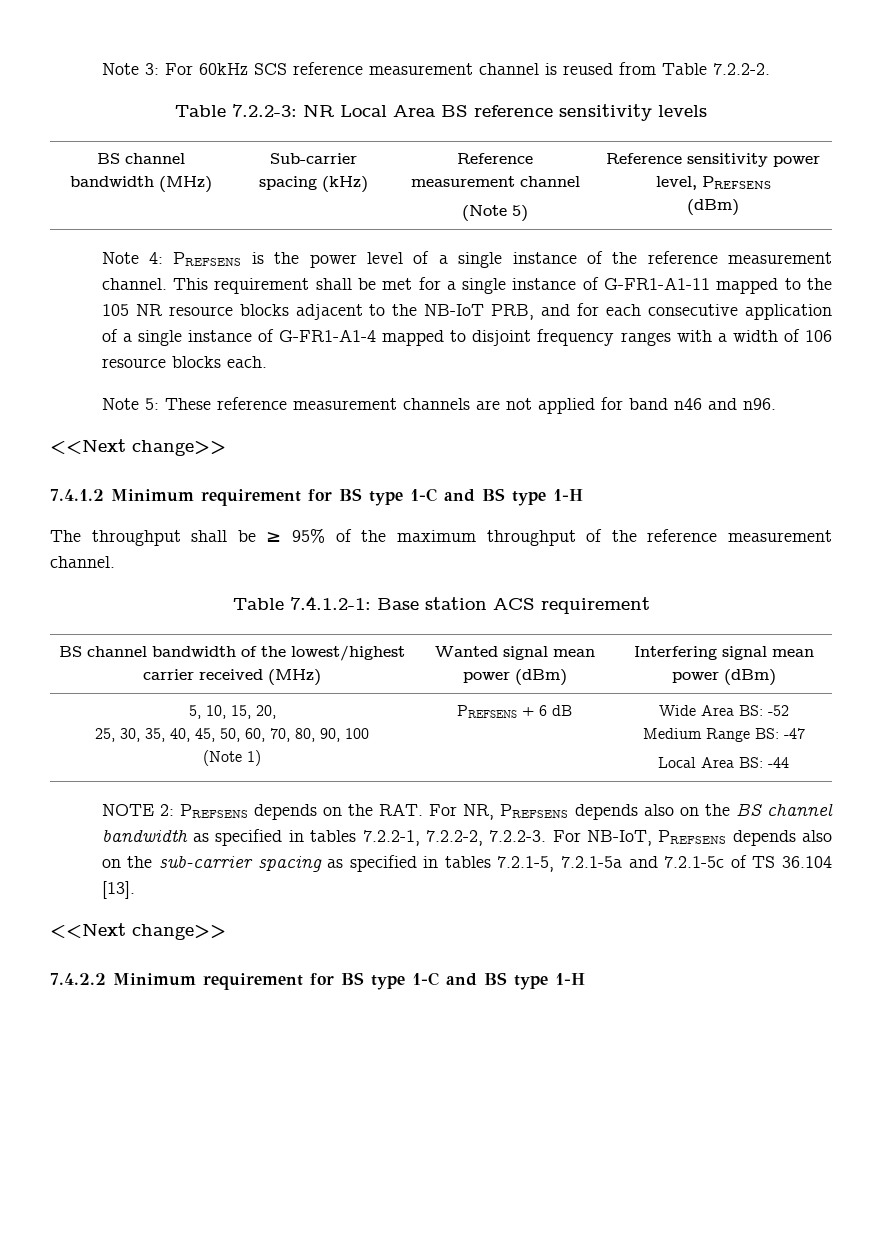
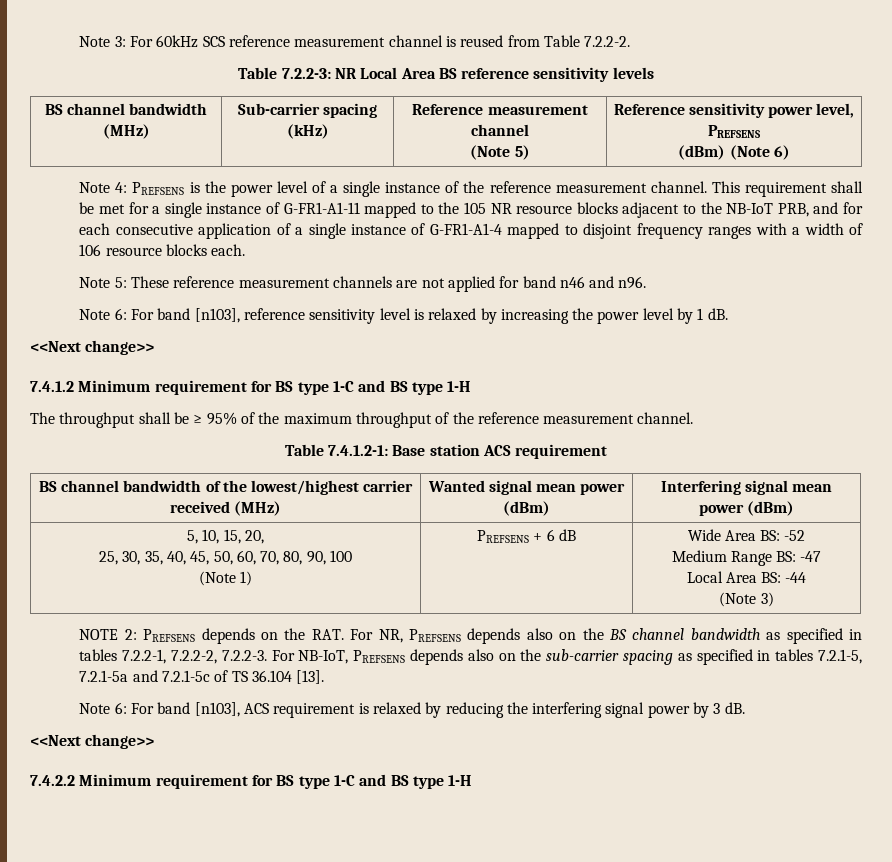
(739, 207) none -> [729,145,790,160] (Note 6)
(776, 404) none -> [79,308,728,324] // Note 6: For band [n103], reference sensitivity level is relaxed by increasing the power level by 1 dB.
(789, 762) none -> [719,592,774,607] // (Note 3)
(135, 890) none -> [79,702,745,718] // Note 6: For band [n103], ACS requirement is relaxed by reducing the interfering signal power by 3 dB.

